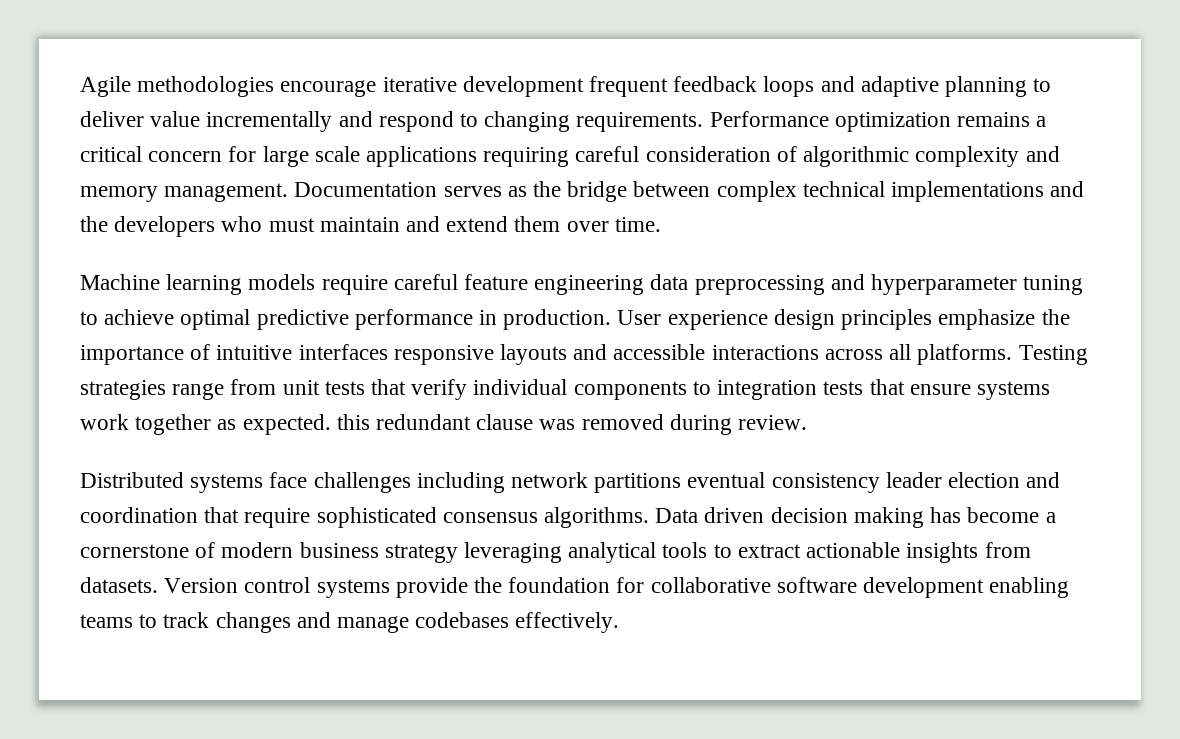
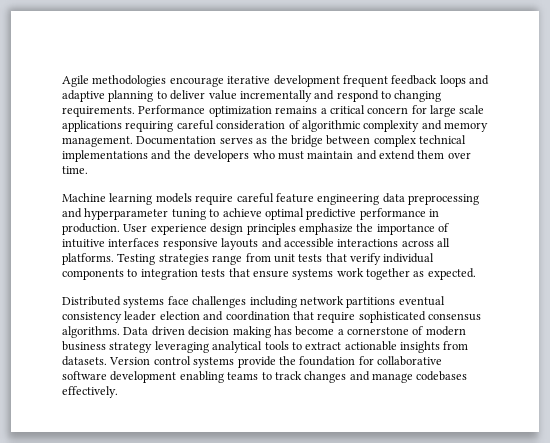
[336,414,808,435] this redundant clause was removed during review. -> (476, 274) none

